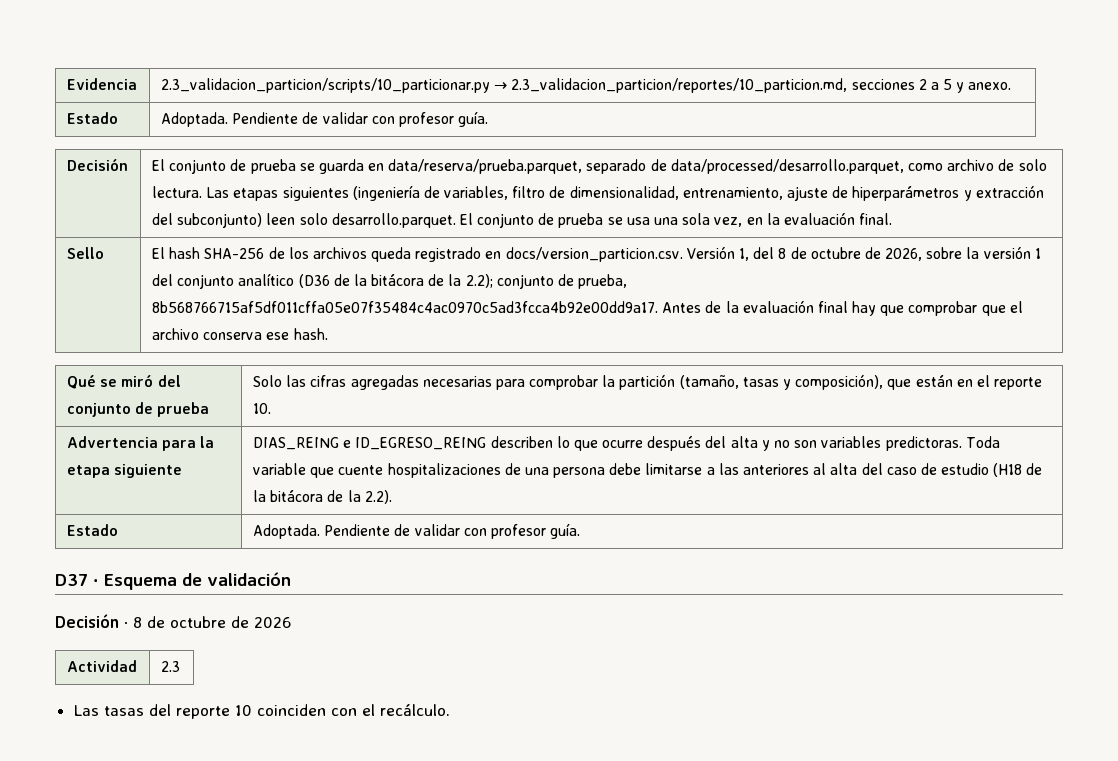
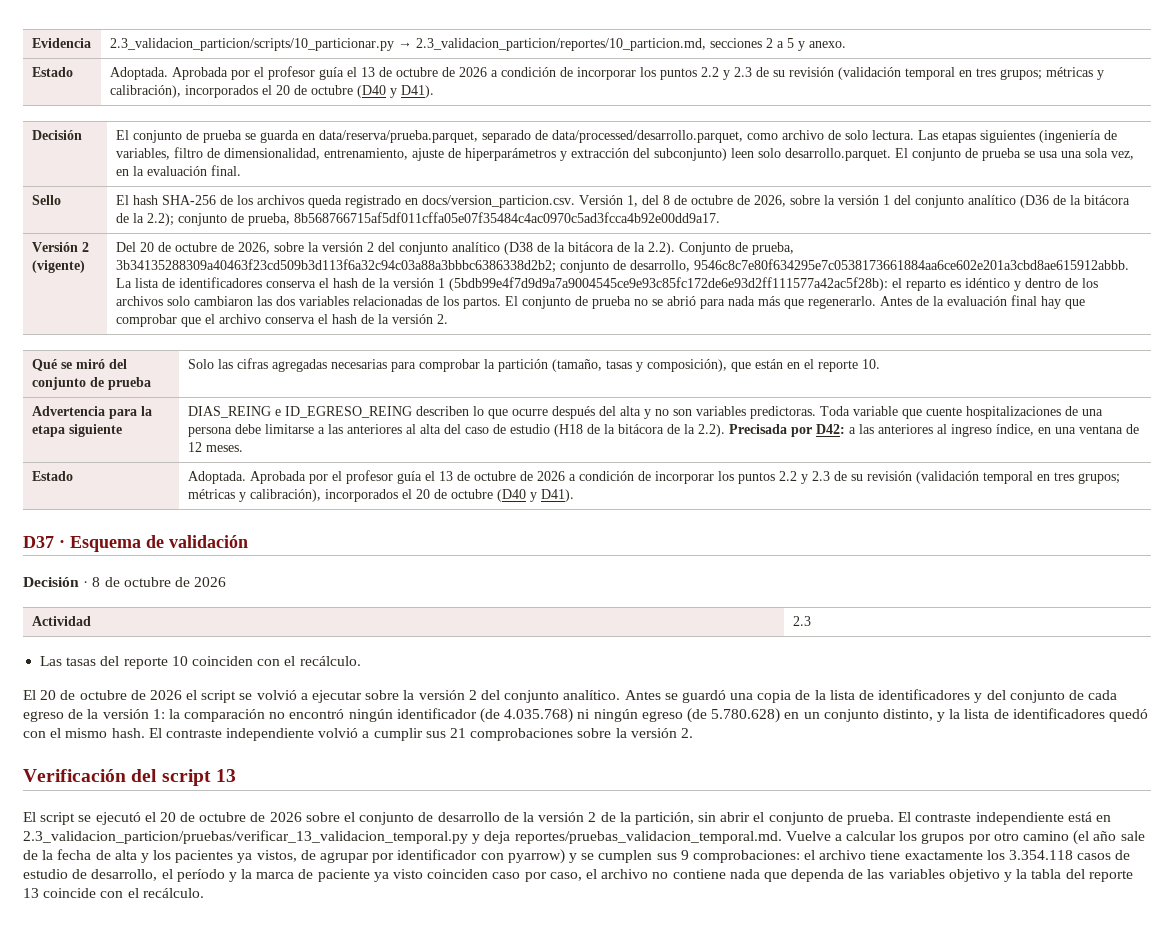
[232,111,489,127] Pendiente de validar con profesor guía. -> [172,66,1105,80] [110,85,435,98] Aprobada por el profesor guía el 13 de octubre de 2026 a condición de incorporar los puntos 2.2 y 2.3 de su revisión (validación temporal en tres grupos; métricas y calibración), incorporados el 20 de octubre (D40 y D41).
(658, 307) none -> [32,242,90,252] [32,260,86,273] [116,242,795,255] [116,259,1130,273] [116,277,1099,291] [116,296,877,309] // Versión 2 (vigente) | Del 20 de octubre de 2026, sobre la versión 2 del conjunto analítico (D38 de la bitácora de la 2.2). Conjunto de prueba, 3b34135288309a40463f23cd509b3d113f6a32c94c03a88a3bbbc6386338d2b2; conjunto de desarrollo, 9546c8c7e80f634295e7c0538173661884aa6ce602e201a3cbd8ae615912abbb. La lista de identificadores conserva el hash de la versión 1 (5bdb99e4f7d9d9a7a9004545ce9e93c85fc172de6e93d2ff111577a42ac5f28b): el reparto es idéntico y dentro de los archivos solo cambiaron las dos variables relacionadas de los partos. El conjunto de prueba no se abrió para nada más que regenerarlo.
[266,328,328,340] ese hash. -> [318,314,449,324] el hash de la versión 2.
[66,524,118,536] [252,523,581,539] // Estado | Adoptada. Pendiente de validar con profesor guía. -> [729,424,1140,437] [188,442,244,452] [32,471,74,481] [188,470,1121,484] [188,489,575,502] Precisada por D42: a las anteriores al ingreso índice, en una ventana de 12 meses. // Estado | Adoptada. Aprobada por el profesor guía el 13 de octubre de 2026 a condición de incorporar los puntos 2.2 y 2.3 de su revisión (validación temporal en tres grupos; métricas y calibración), incorporados el 20 de octubre (D40 y D41).
(450, 710) none -> [23,689,1118,703] [23,708,1148,723] [23,728,693,741] [23,769,236,786] [23,812,1111,825] [23,830,1145,845] [23,849,1131,864] [23,869,1133,882] [23,888,204,898] // El 20 de octubre de 2026 el script se volvió a ejecutar sobre la versión 2 del conjunto analítico. Antes se guardó una copia de la lista de identificadores y del conjunto de cada egreso de la versión 1: la comparación no encontró ningún identificador (de 4.035.768) ni ningún egreso (de 5.780.628) en un conjunto distinto, y la lista de identificadores quedó con el mismo hash. El contraste independiente volvió a cumplir sus 21 comprobaciones sobre la versión 2. // Verificación del script 13 // El script se ejecutó el 20 de octubre de 2026 sobre el conjunto de desarrollo de la versión 2 de la partición, sin abrir el conjunto de prueba. El contraste independiente está en 2.3_validacion_particion/pruebas/verificar_13_validacion_temporal.py y deja reportes/pruebas_validacion_temporal.md. Vuelve a calcular los grupos por otro camino (el año sale de la fecha de alta y los pacientes ya vistos, de agrupar por identificador con pyarrow) y se cumplen sus 9 comprobaciones: el archivo tiene exactamente los 3.354.118 casos de estudio de desarrollo, el período y la marca de paciente ya visto coinciden caso por caso, el archivo no contiene nada que dependa de las variables objetivo y la tabla del reporte 13 coincide con el recálculo.

